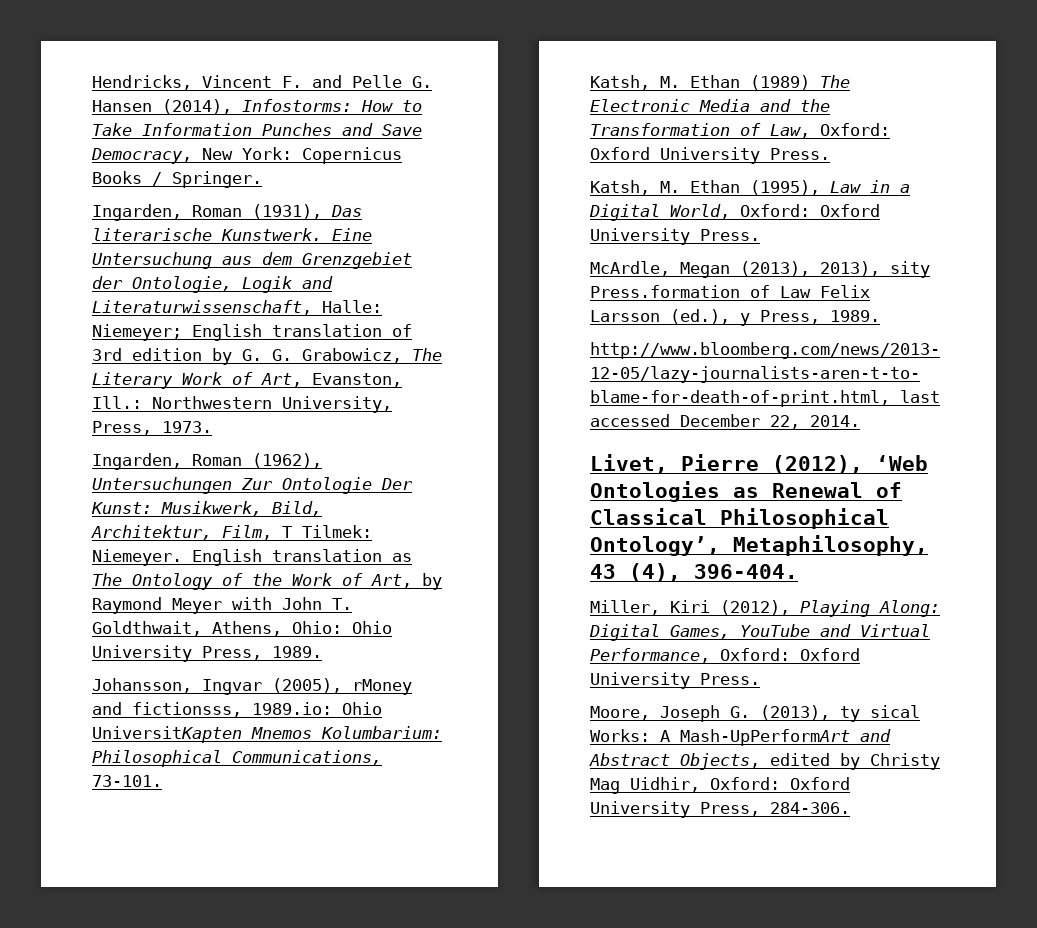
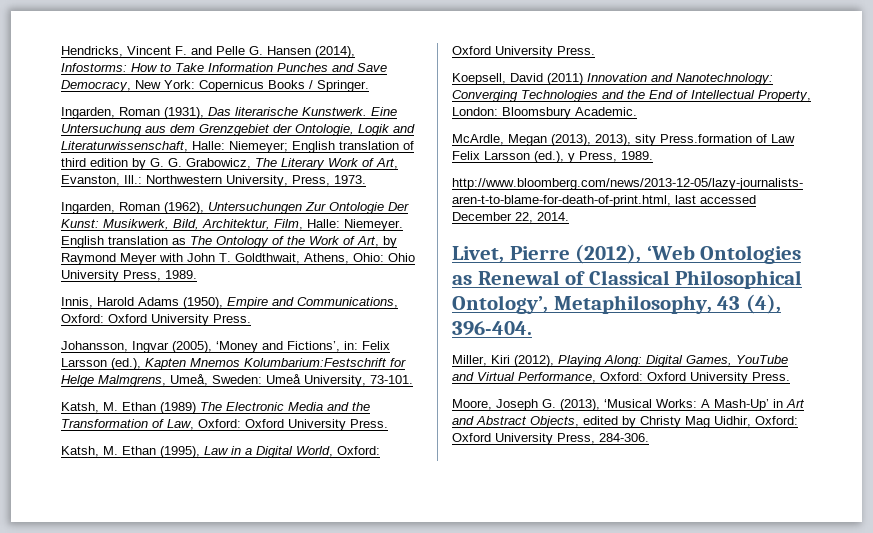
[92,348,122,361] 3rd -> [61,158,86,167] third
[282,525,372,538] T Tilmek: -> [307,219,340,228] Halle:
[92,678,412,695] [92,702,382,717] [92,726,442,743] [92,750,382,767] Johansson, Ingvar (2005), rMoney and fictionsss, 1989.io: Ohio UniversitKapten Mnemos Kolumbarium: Philosophical Communications, -> [61,297,398,309] [61,314,251,326] [61,341,390,353] [61,358,406,370] [61,374,366,387] Innis, Harold Adams (1950), Empire and Communications, Oxford: Oxford University Press. // Johansson, Ingvar (2005), ‘Money and Fictions’, in: Felix Larsson (ed.), Kapten Mnemos Kolumbarium:Festschrift for Helge Malmgrens, Umeå, Sweden: Umeå University,
(760, 235) none -> [452,73,773,85] [452,90,811,102] [452,107,637,119] // Koepsell, David (2011) Innovation and Nanotechnology: Converging Technologies and the End of Intellectual Property, London: Bloomsbury Academic.
[840,705,920,722] [590,729,850,746] ty sical Works: A Mash-UpPerformArt -> [604,399,805,411] ‘Musical Works: A Mash-Up’ in Art

